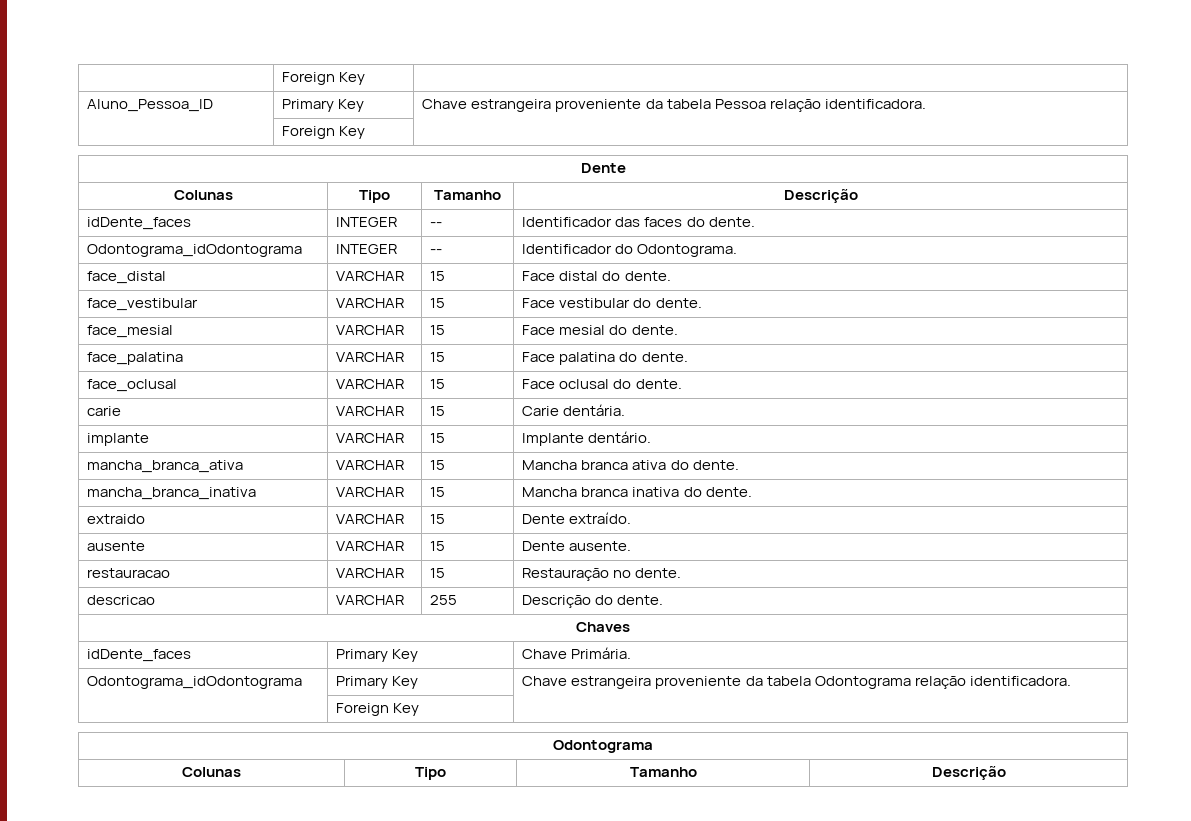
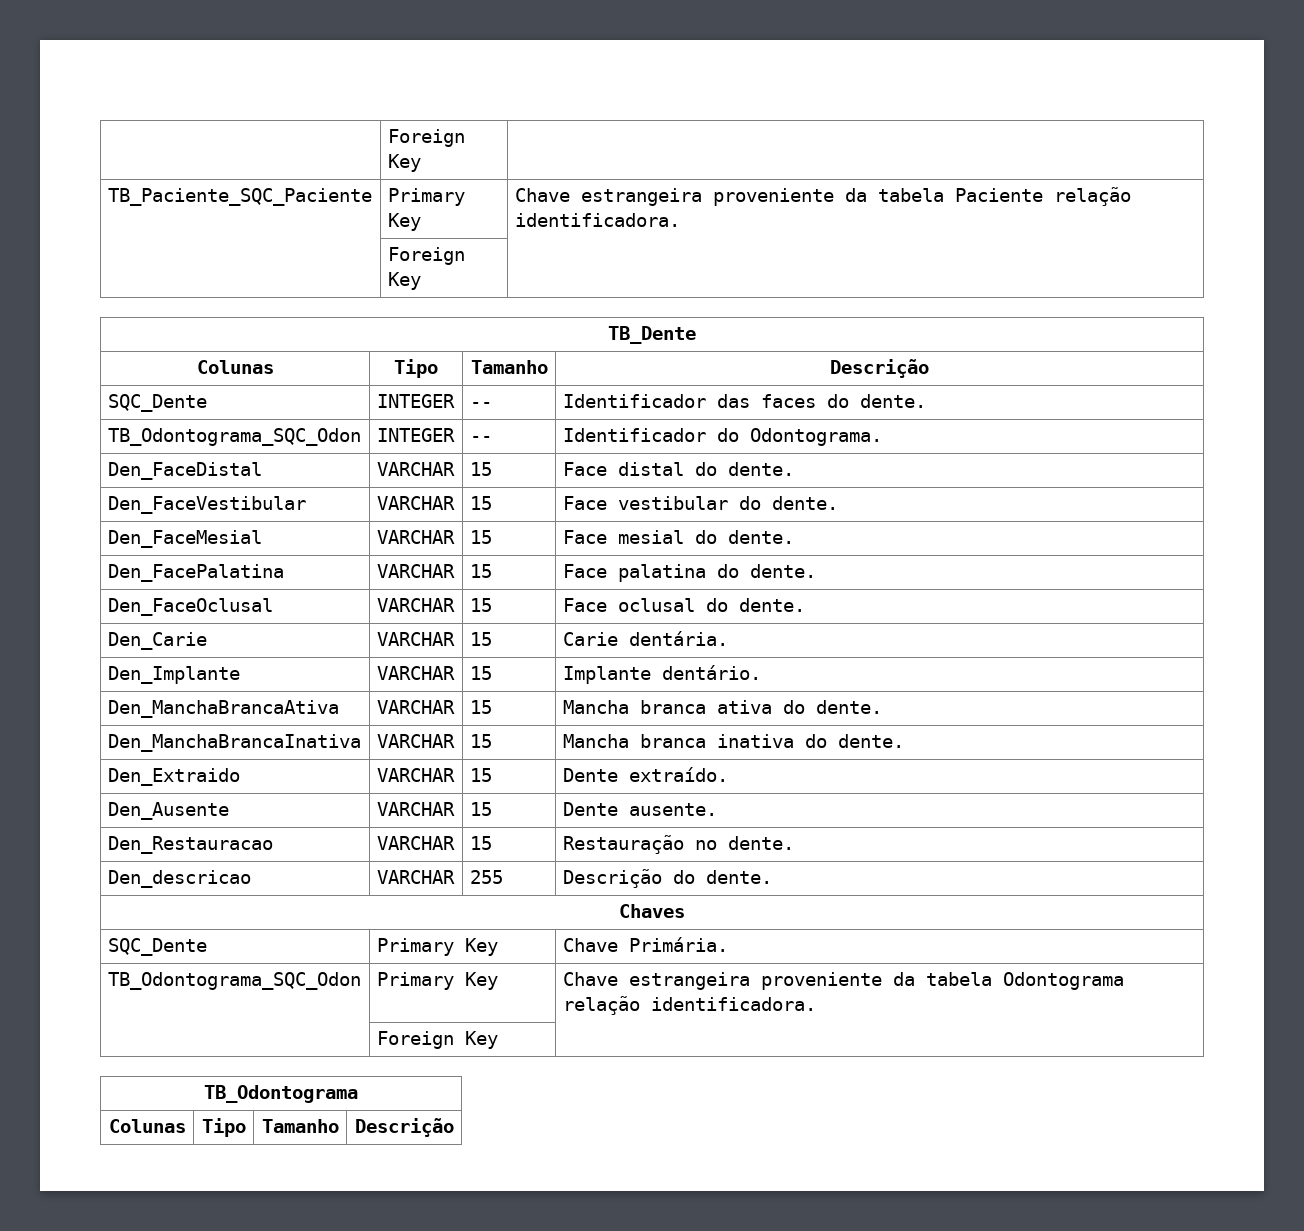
[282,72,366,85] [87,99,214,112] [282,99,365,112] [422,99,926,112] [282,126,366,139] [580,163,626,173] | Foreign Key | // Aluno_Pessoa_ID | Primary Key | Chave estrangeira proveniente da tabela Pessoa relação identificadora. // | Foreign Key | // Dente -> [387,129,465,147] [387,154,421,172] [107,188,372,206] [387,188,465,206] [387,213,421,231] [514,187,1131,206] [514,213,680,227] [387,247,465,265] [387,272,421,290] [608,326,696,344] | Foreign Key | // TB_Paciente_SQC_Paciente | Primary Key | Chave estrangeira proveniente da tabela Paciente relação identificadora. // | Foreign Key | // TB_Dente
[87,217,192,230] idDente_faces -> [107,394,207,412] SQC_Dente
[87,244,303,257] Odontograma_idOdontograma -> [107,428,361,446] TB_Odontograma_SQC_Odon
[87,271,167,284] face_distal -> [107,462,262,480] Den_FaceDistal
[87,298,199,311] face_vestibular -> [107,496,306,514] Den_FaceVestibular
[87,325,174,338] face_mesial -> [107,530,262,548] Den_FaceMesial
[87,352,184,365] face_palatina -> [107,564,284,582] Den_FacePalatina
[87,379,178,392] face_oclusal -> [107,598,273,616] Den_FaceOclusal
[87,406,122,416] carie -> [107,632,207,650] Den_Carie
[87,433,150,446] implante -> [107,666,240,684] Den_Implante
[87,460,244,473] mancha_branca_ativa -> [107,700,339,718] Den_ManchaBrancaAtiva
[87,487,257,500] mancha_branca_inativa -> [107,734,361,752] Den_ManchaBrancaInativa
[87,514,146,524] extraido -> [107,768,240,786] Den_Extraido
[87,541,146,551] ausente -> [107,802,229,820] Den_Ausente
[87,568,171,578] restauracao -> [107,836,273,854] Den_Restauracao
[87,595,156,605] descricao -> [107,870,251,888] Den_descricao
[87,649,192,662] idDente_faces -> [107,938,207,956] SQC_Dente
[87,676,303,689] Odontograma_idOdontograma -> [107,972,361,990] TB_Odontograma_SQC_Odon
[553,740,653,753] Odontograma -> [204,1085,358,1103] TB_Odontograma

